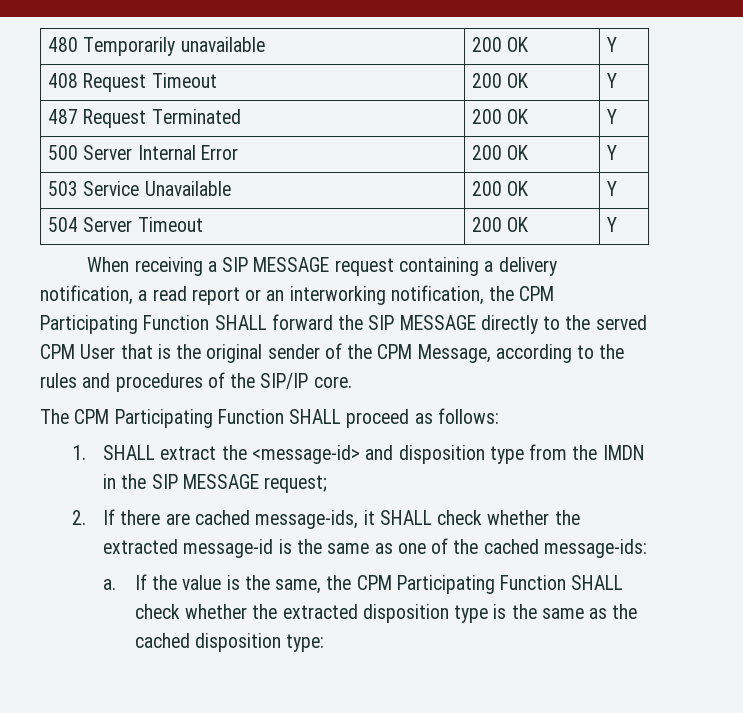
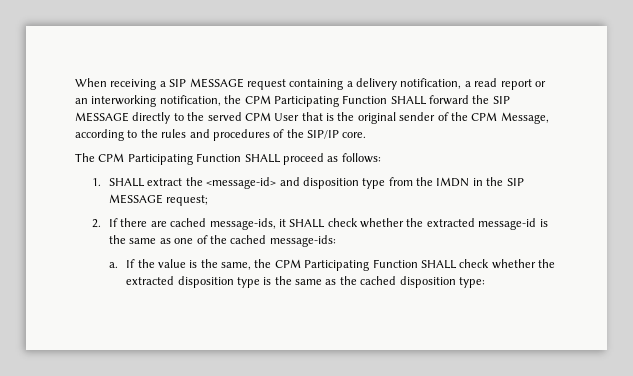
[48,37,265,56] [472,37,530,52] [607,37,618,52] [48,73,217,92] [472,73,530,88] [607,73,618,88] [48,109,241,128] [472,109,530,124] [607,109,618,124] [48,145,239,160] [472,145,530,160] [607,145,618,160] [48,181,231,196] [472,181,530,196] [607,181,618,196] [48,217,203,232] [472,217,530,232] [607,217,618,232] 480 Temporarily unavailable | 200 OK | Y // 408 Request Timeout | 200 OK | Y // 487 Request Terminated | 200 OK | Y // 500 Server Internal Error | 200 OK | Y // 503 Service Unavailable | 200 OK | Y // 504 Server Timeout | 200 OK | Y // -> (75, 82) none

